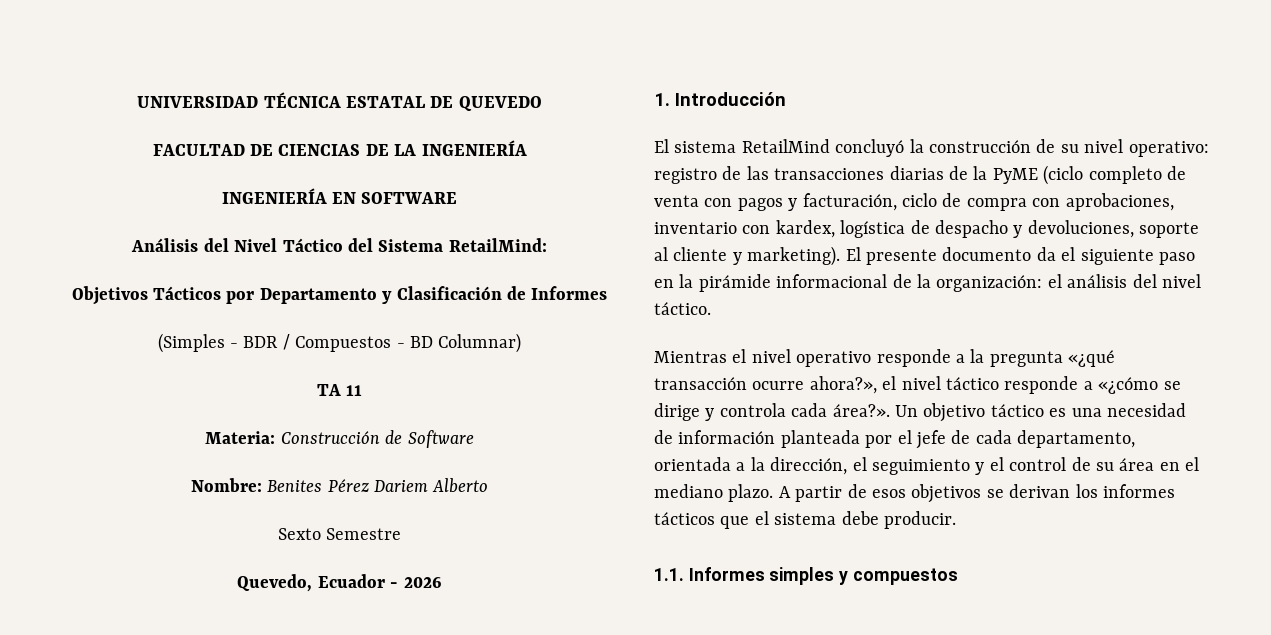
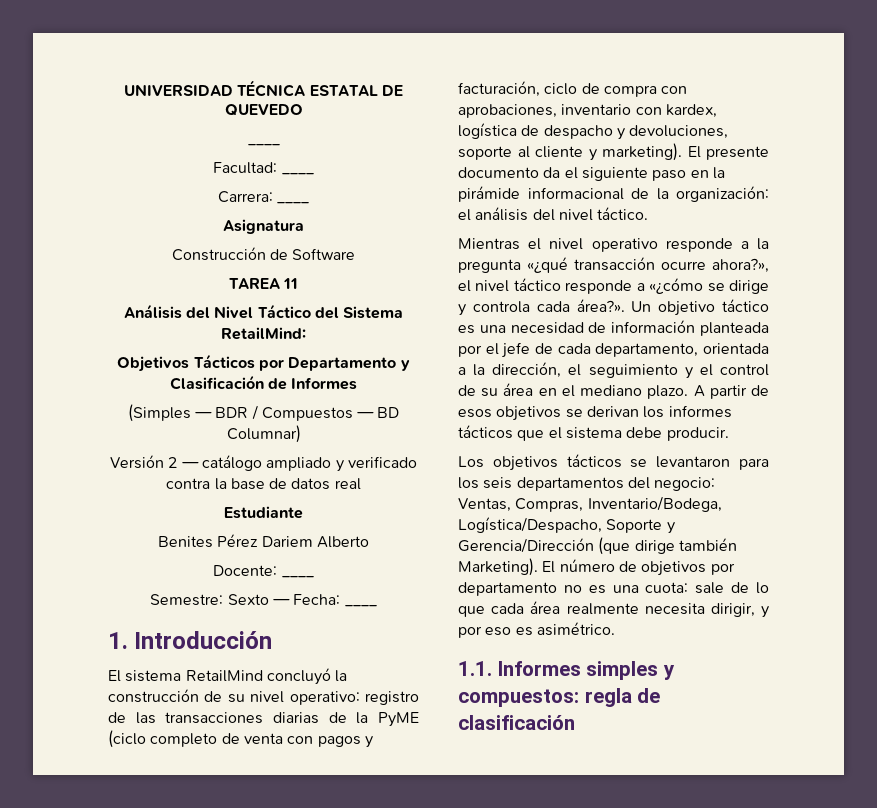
[152,140,527,156] [221,188,458,204] FACULTAD DE CIENCIAS DE LA INGENIERÍA // INGENIERÍA EN SOFTWARE -> [247,144,280,146] [213,162,314,175] [217,191,310,204] [223,219,304,234] [171,247,356,261] [228,278,299,289] ____ // Facultad: ____ // Carrera: ____ // Asignatura // Construcción de Software // TAREA 11
[230,343,238,348] - -> [194,412,212,418] —
[396,343,405,348] - -> [357,412,375,418] —
[316,384,363,396] [205,430,474,448] [190,478,489,493] [277,528,402,540] [237,574,442,592] TA 11 // Materia: Construcción de Software // Nombre: Benites Pérez Dariem Alberto // Sexto Semestre // Quevedo, Ecuador - 2026 -> [110,455,417,472] [166,478,361,490] [224,506,303,519] [158,534,369,548] [213,565,278,576] [281,576,314,578] [150,594,341,606] [344,605,377,607] Versión 2 — catálogo ampliado y verificado contra la base de datos real // Estudiante // Benites Pérez Dariem Alberto // Docente: ____ // Semestre: Sexto — Fecha: ____
(956, 520) none -> [458,454,769,471] [458,477,716,491] [458,496,722,512] [458,517,675,534] [458,537,737,555] [458,558,735,576] [458,582,769,596] [458,601,769,618] [458,622,615,638] // Los objetivos tácticos se levantaron para los seis departamentos del negocio: Ventas, Compras, Inventario/Bodega, Logística/Despacho, Soporte y Gerencia/Dirección (que dirige también Marketing). El número de objetivos por departamento no es una cuota: sale de lo que cada área realmente necesita dirigir, y por eso es asimétrico.
[852,568,958,585] compuestos -> [458,688,661,707] [458,715,575,730] compuestos: regla de clasificación

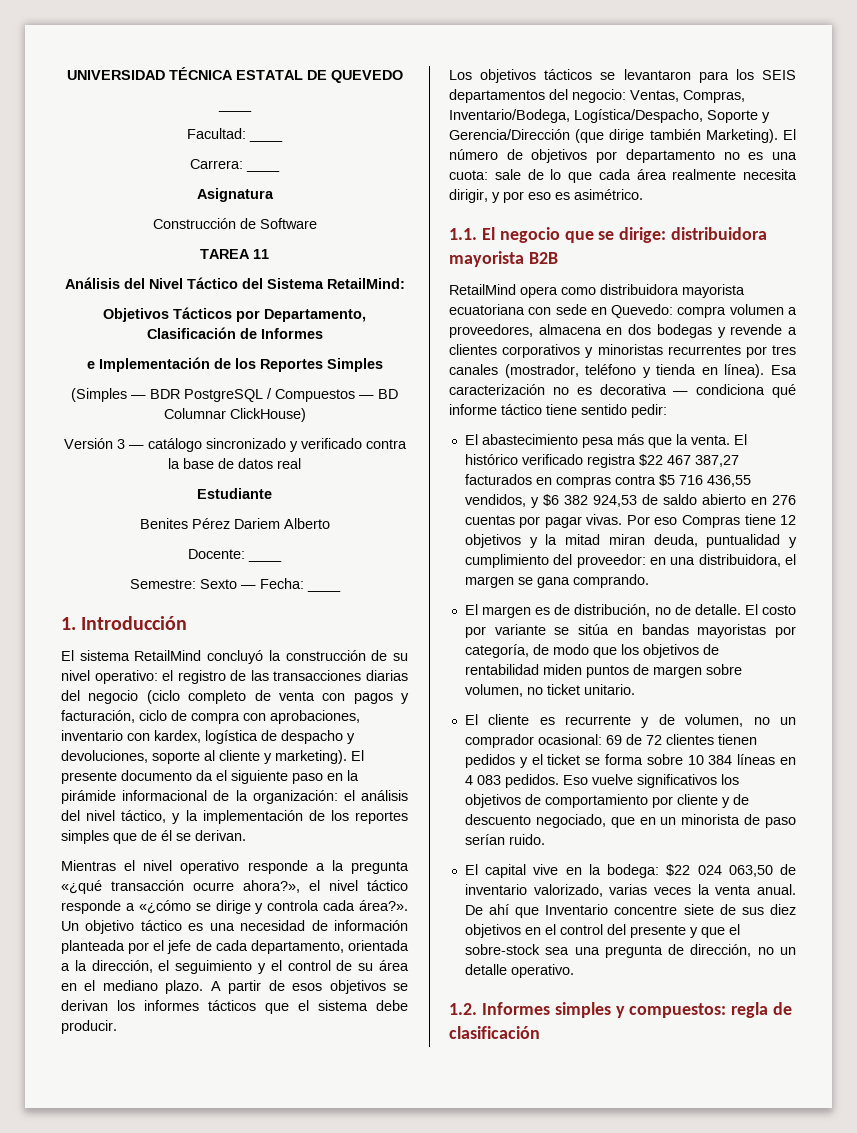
[288,357,410,371] Departamento y -> [264,309,366,322] Departamento,
(358, 383) none -> [86,357,383,372] // e Implementación de los Reportes Simples
(249, 412) none -> [184,389,263,402] PostgreSQL
[226,425,301,443] Columnar) -> [163,408,306,422] Columnar ClickHouse)
[168,457,178,468] 2 -> [116,439,125,449] 3
[266,457,332,471] ampliado -> [205,438,286,449] sincronizado
(360, 698) none -> [162,670,174,681] el
[328,712,419,727] de la PyME -> [61,690,139,704] del negocio
[597,207,649,220] táctico. -> [121,810,408,824] [61,830,246,844] táctico, y la implementación de los reportes simples que de él se derivan.
[483,477,513,489] seis -> [762,70,796,80] SEIS
(492, 668) none -> [481,227,768,243] [449,251,558,267] [449,284,745,298] [449,304,797,318] [449,324,797,338] [449,344,796,358] [449,364,797,378] [449,384,796,398] [449,404,667,418] [464,434,747,448] [464,454,739,468] [464,474,751,488] [464,494,796,508] [464,514,796,528] [464,534,797,548] [464,554,796,568] [464,574,649,588] [464,604,796,618] [464,624,796,638] [464,644,719,658] [464,664,742,678] [464,684,635,697] [464,714,796,728] [464,734,757,748] [464,754,796,768] [464,774,739,788] [464,794,749,808] [464,814,796,828] [464,834,545,845] [464,864,796,878] [464,884,796,897] [464,904,796,918] [464,924,740,938] [464,944,796,958] [464,964,574,978] [449,1003,477,1015] El negocio que se dirige: distribuidora mayorista B2B // RetailMind opera como distribuidora mayorista ecuatoriana con sede en Quevedo: compra volumen a proveedores, almacena en dos bodegas y revende a clientes corporativos y minoristas recurrentes por tres canales (mostrador, teléfono y tienda en línea). Esa caracterización no es decorativa — condiciona qué informe táctico tiene sentido pedir: // El abastecimiento pesa más que la venta. El histórico verificado registra $22 467 387,27 facturados en compras contra $5 716 436,55 vendidos, y $6 382 924,53 de saldo abierto en 276 cuentas por pagar vivas. Por eso Compras tiene 12 objetivos y la mitad miran deuda, puntualidad y cumplimiento del proveedor: en una distribuidora, el margen se gana comprando. // El margen es de distribución, no de detalle. El costo por variante se sitúa en bandas mayoristas por categoría, de modo que los objetivos de rentabilidad miden puntos de margen sobre volumen, no ticket unitario. // El cliente es recurrente y de volumen, no un comprador ocasional: 69 de 72 clientes tienen pedidos y el ticket se forma sobre 10 384 líneas en 4 083 pedidos. Eso vuelve significativos los objetivos de comportamiento por cliente y de descuento negociado, que en un minorista de paso serían ruido. // El capital vive en la bodega: $22 024 063,50 de inventario valorizado, varias veces la venta anual. De ahí que Inventario concentre siete de sus diez objetivos en el control del presente y que el sobre-stock sea una pregunta de dirección, no un detalle operativo. // 1.2.

